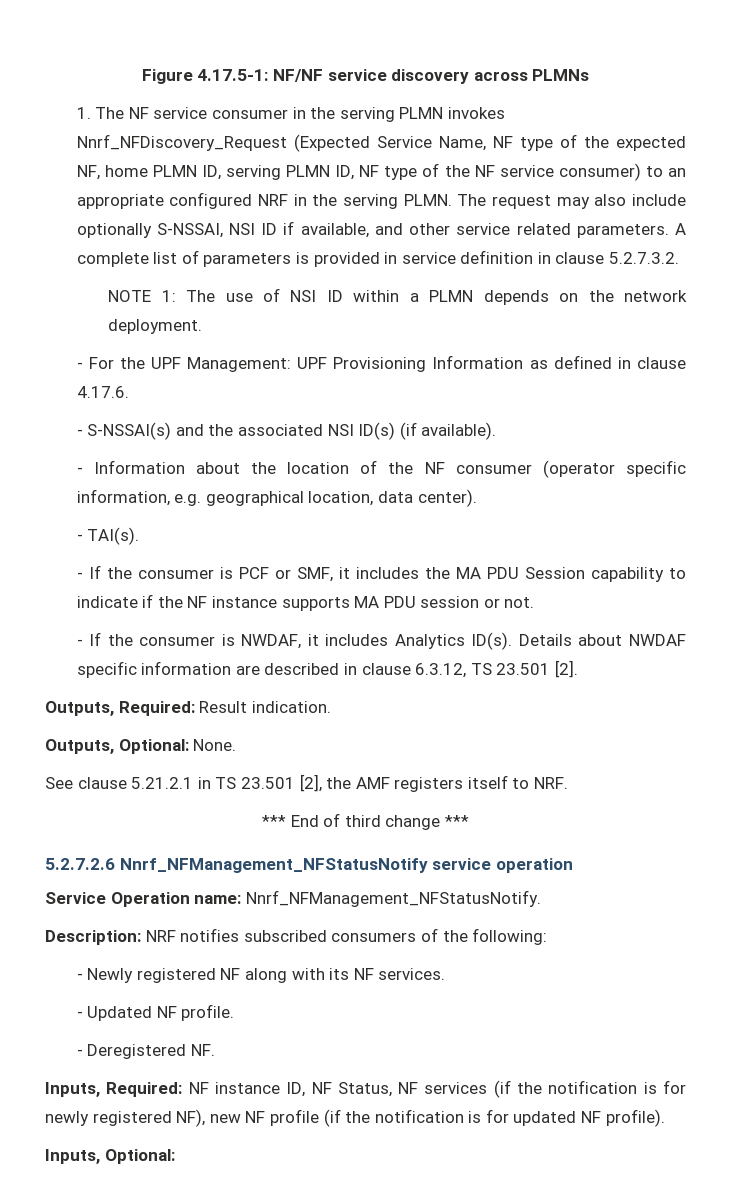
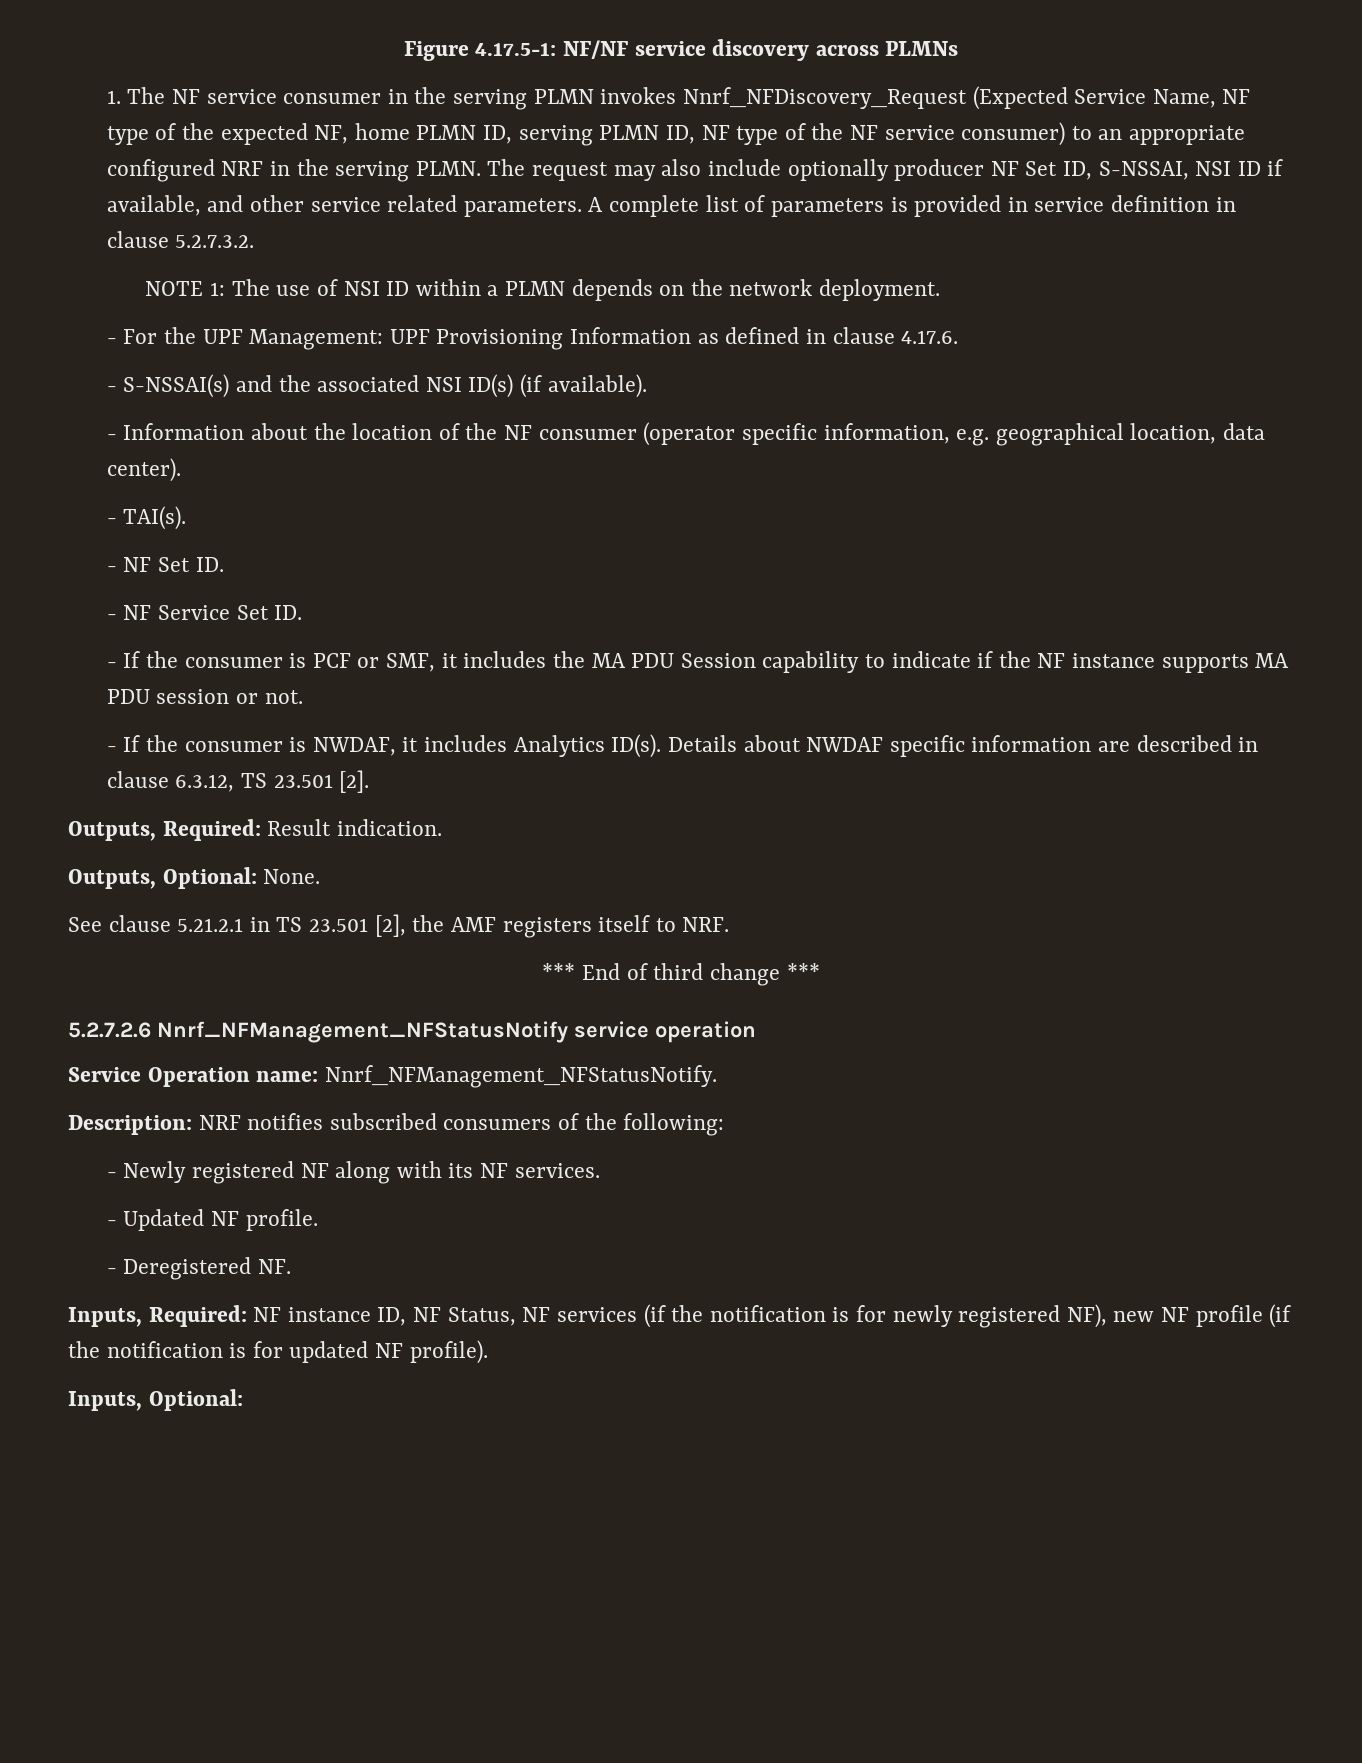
(152, 230) none -> [894,159,1092,181] producer NF Set ID,
(140, 536) none -> [106,557,224,572] [106,605,303,620] // - NF Set ID. // - NF Service Set ID.

